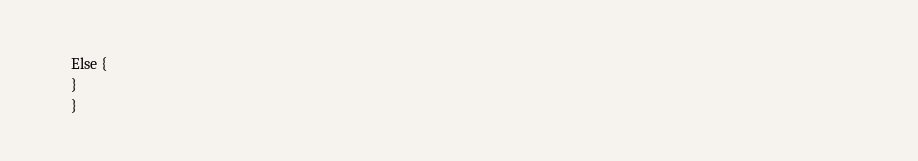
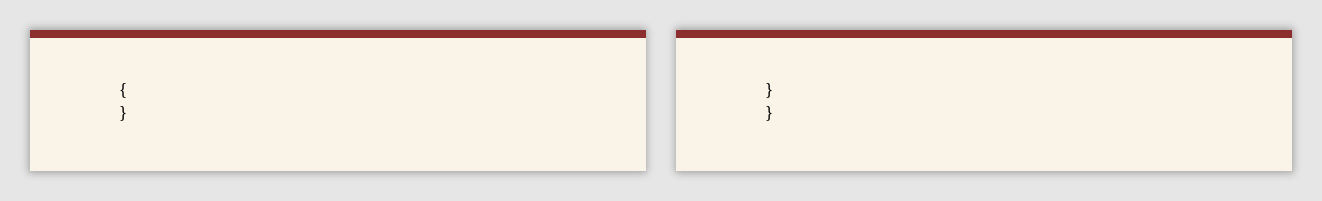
[71,57,97,69] Else -> (119, 90) none
(77, 106) none -> [765,106,773,121] // }

